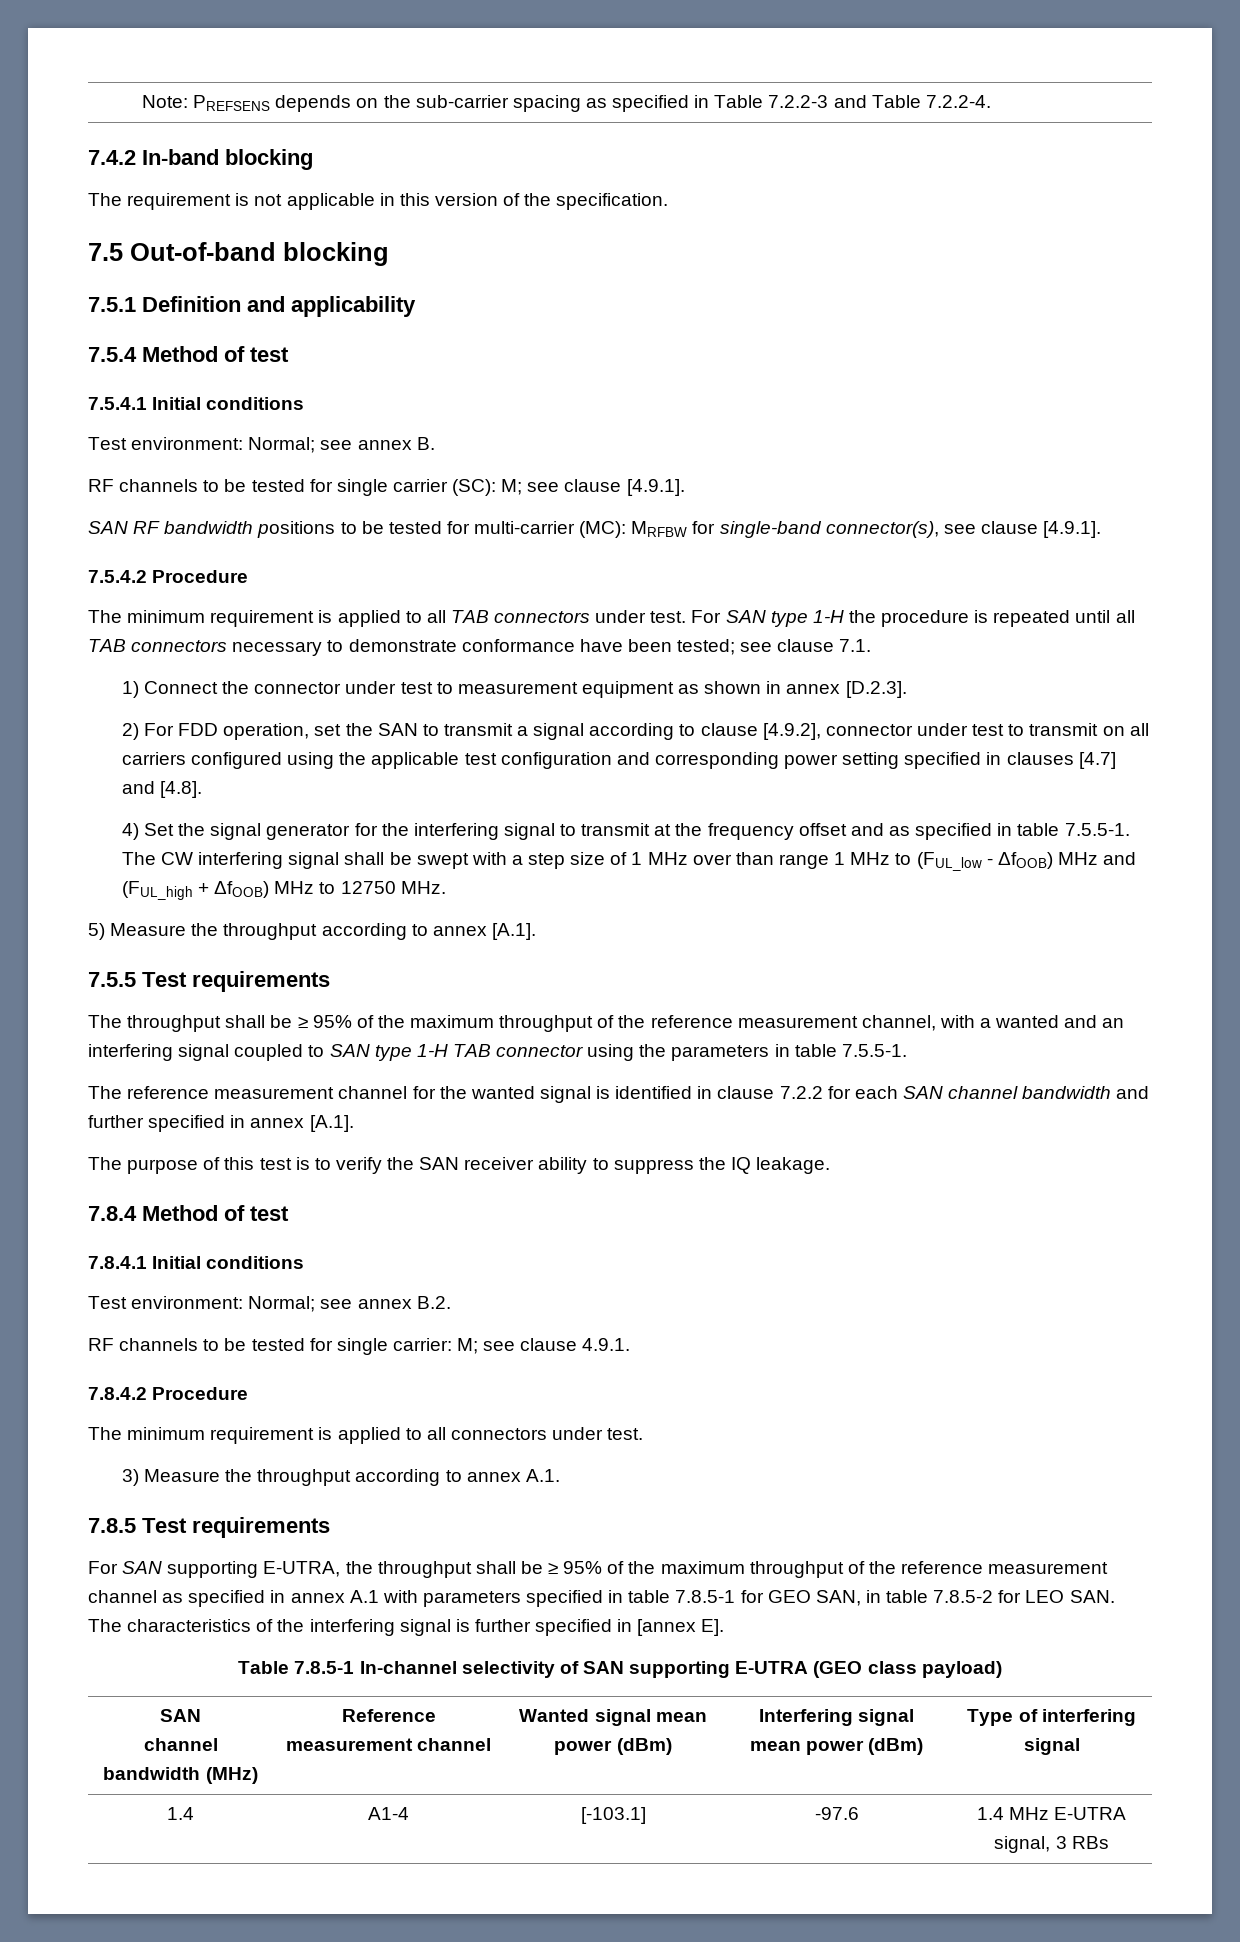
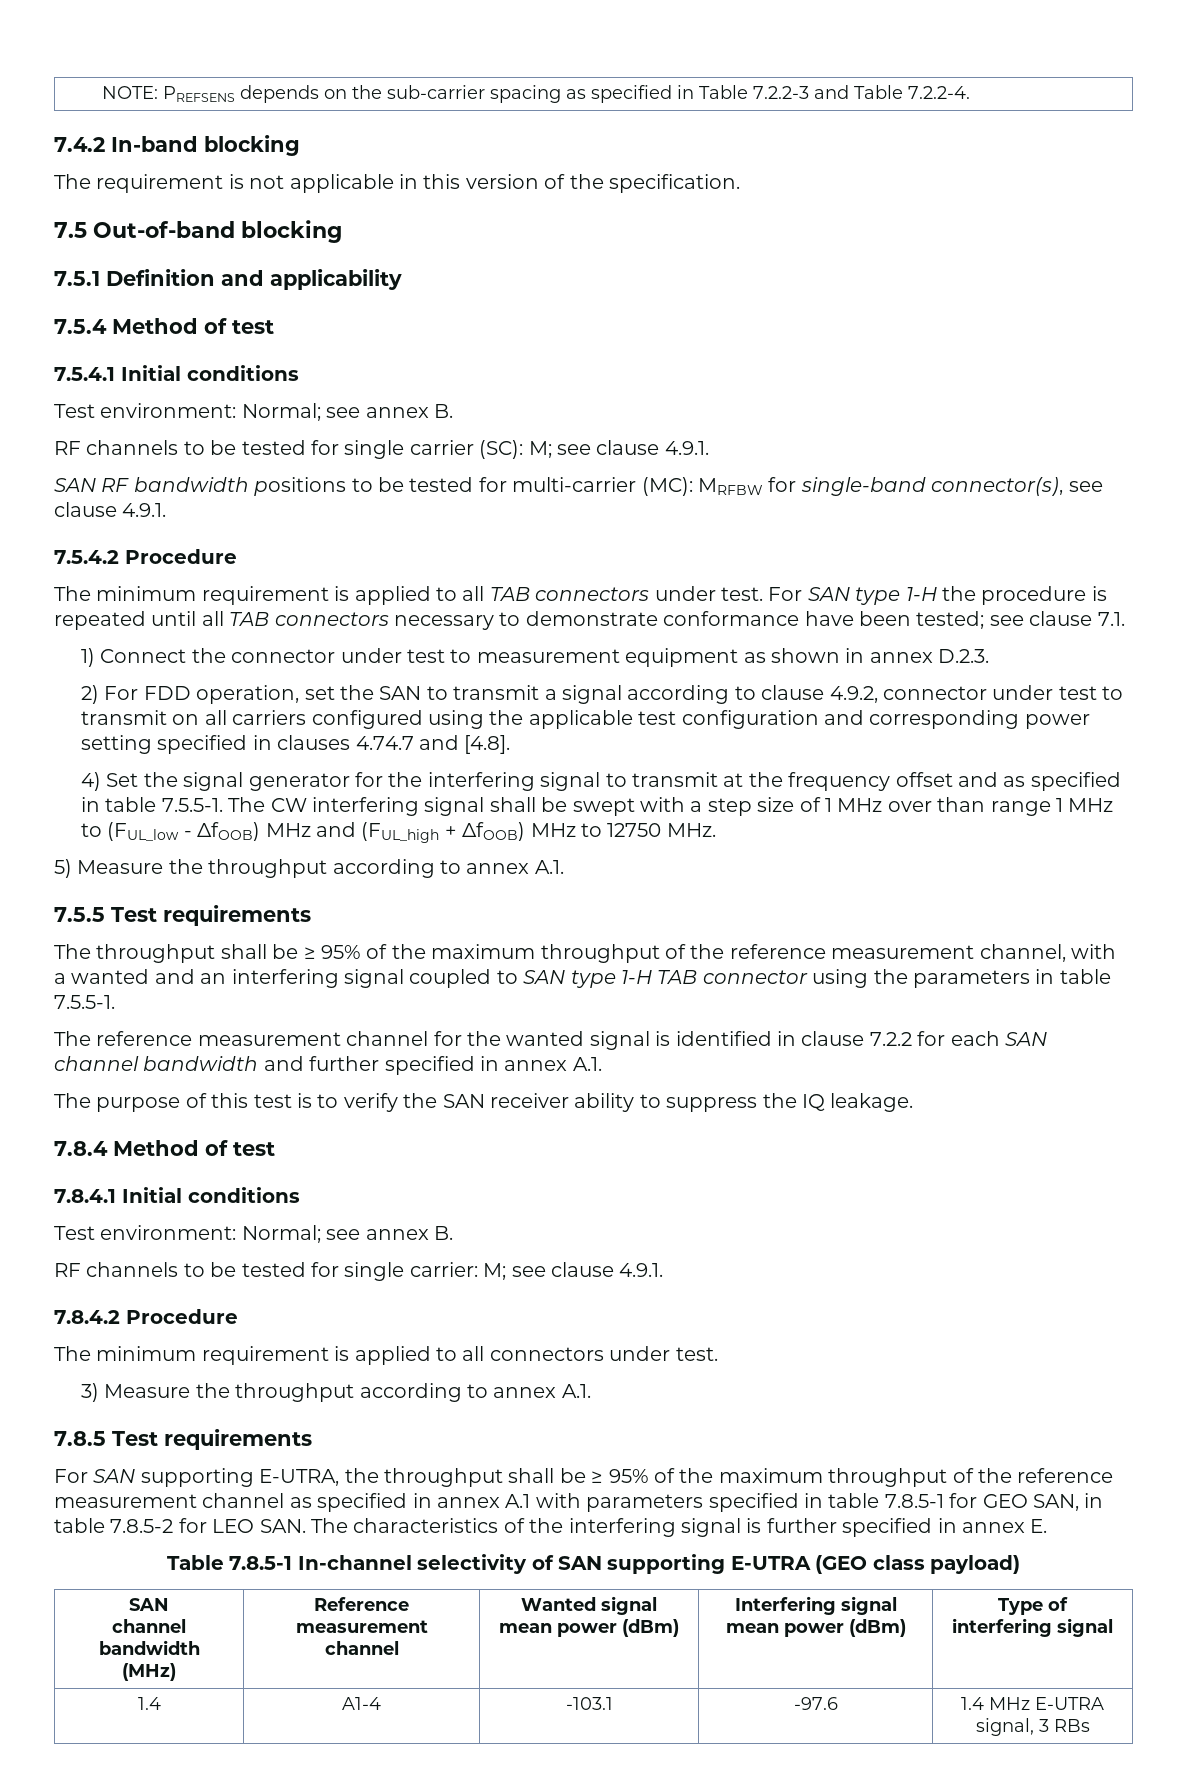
[142,95,189,108] Note: -> [101,86,158,99] NOTE:
[626,479,685,496] [4.9.1]. -> [664,441,709,455] 4.9.1.
[1043,521,1102,538] [4.9.1]. -> [122,503,167,517] 4.9.1.
[845,681,907,698] [D.2.3]. -> [938,649,990,663] D.2.3.
[762,723,821,740] [4.9.2], -> [829,686,878,703] 4.9.2,
[1078,752,1116,769] [4.7] -> [355,736,414,750] 4.74.7
[491,923,536,940] [A.1]. -> [534,860,564,874] A.1.
[309,1115,354,1132] [A.1]. -> [572,1057,602,1071] A.1.
[416,1296,451,1309] B.2. -> [433,1226,453,1240] B.
[637,1619,725,1636] [annex E]. -> [961,1519,1048,1533] annex E.
[580,1807,646,1824] [-103.1] -> [565,1697,613,1710] -103.1

